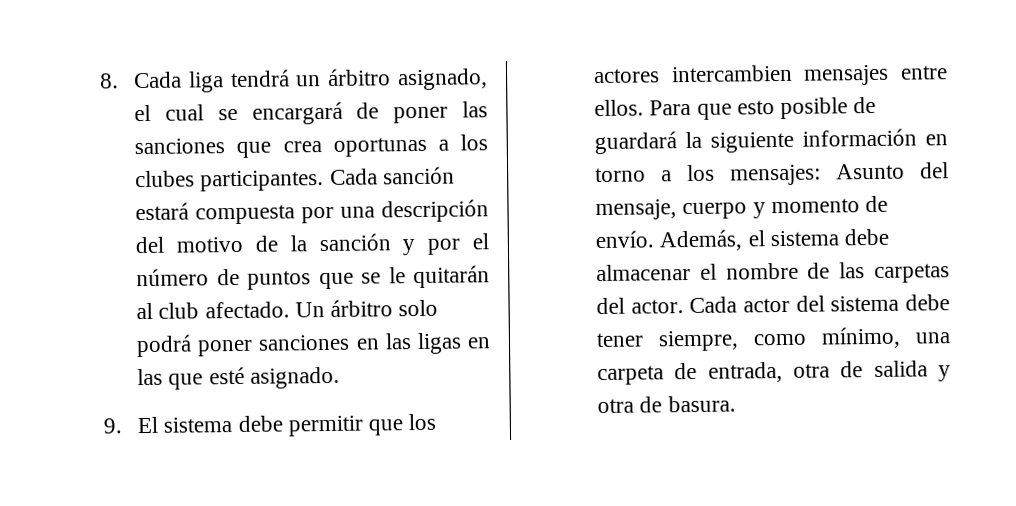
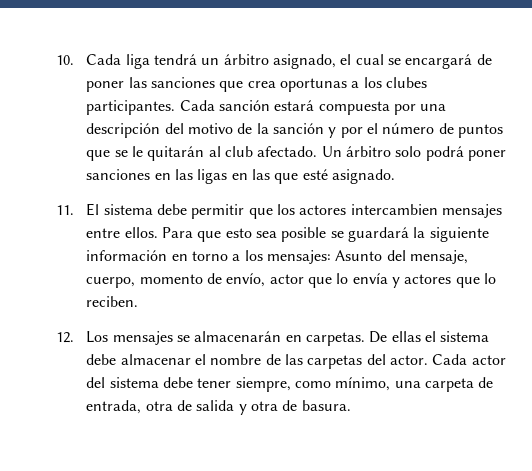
[99,73,119,89] 8. -> [56,55,75,65] 10.
[102,418,122,434] 9. -> [56,205,75,215] 11.
[780,96,877,119] posible de -> [256,227,344,242] sea posible se
[682,195,889,220] [595,229,743,252] cuerpo y momento de envío. Además, -> [86,273,496,288] [86,296,139,307] [56,331,421,346] cuerpo, momento de envío, actor que lo envía y actores que lo reciben. // 12. Los mensajes se almacenarán en carpetas. De ellas

